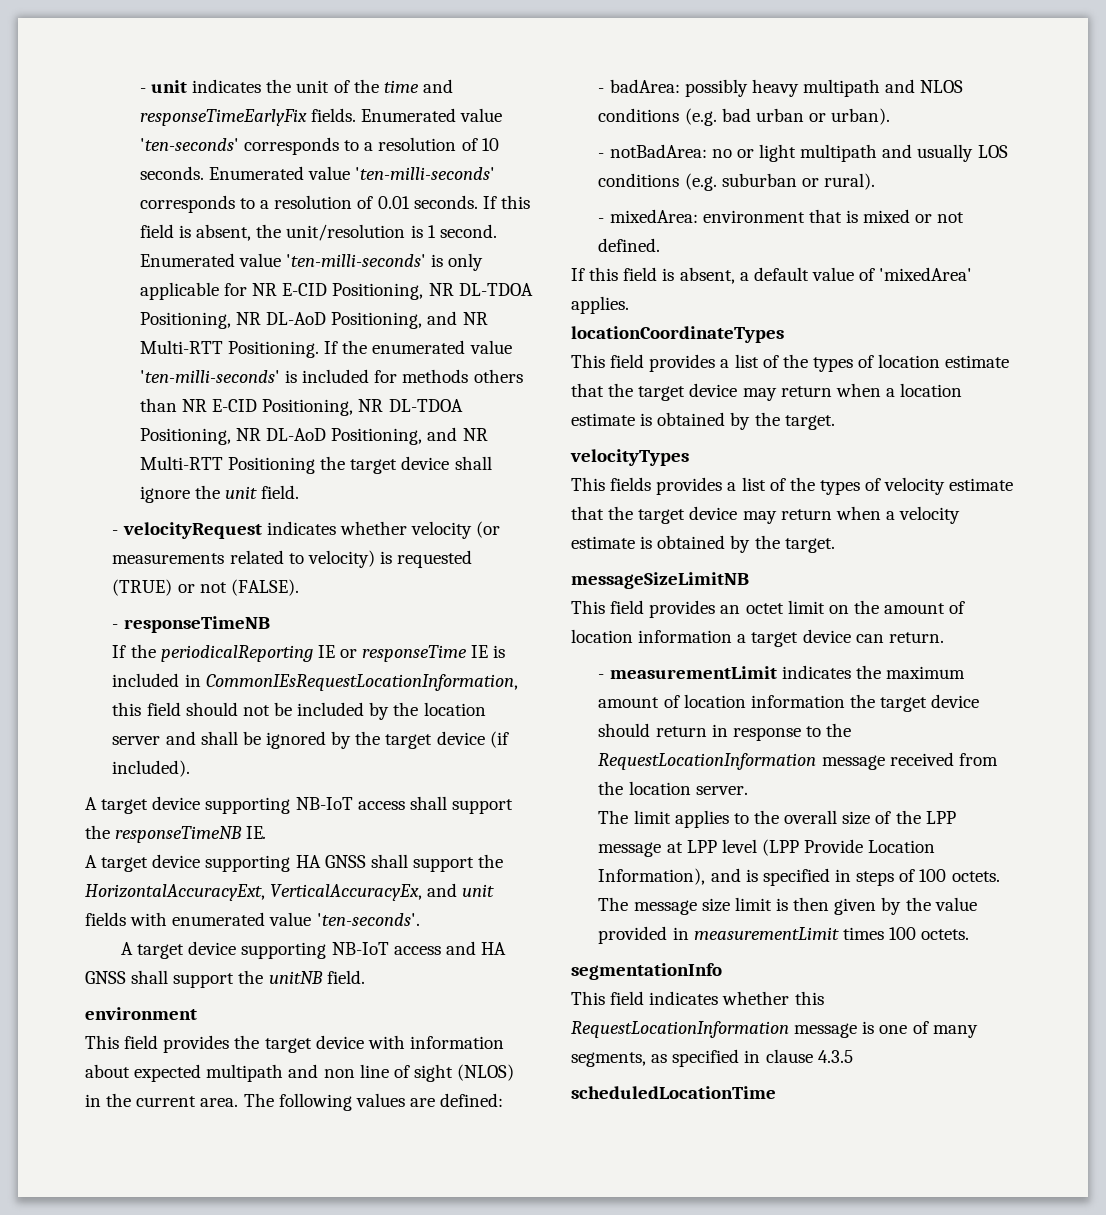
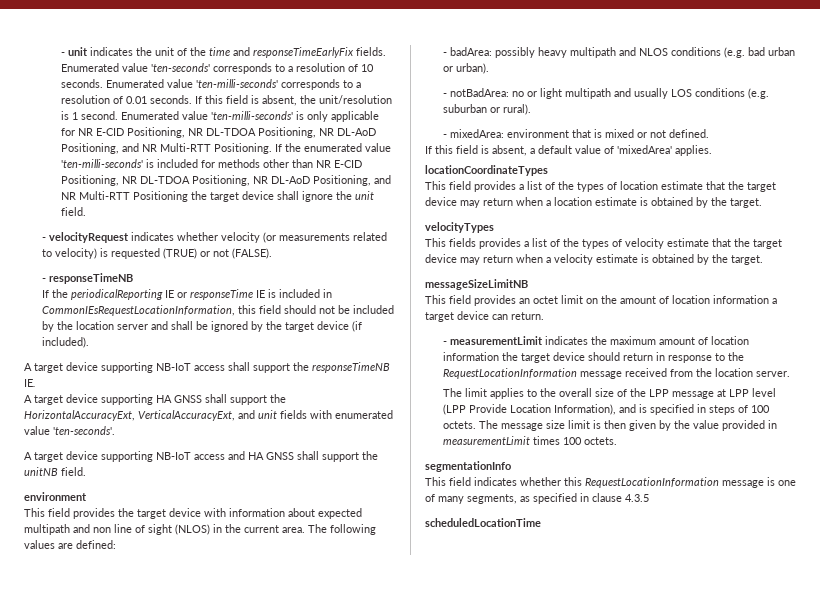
[473,369,523,383] others -> [262,159,289,168] other
[270,884,423,901] VerticalAccuracyEx, -> [138,410,235,421] VerticalAccuracyExt,

